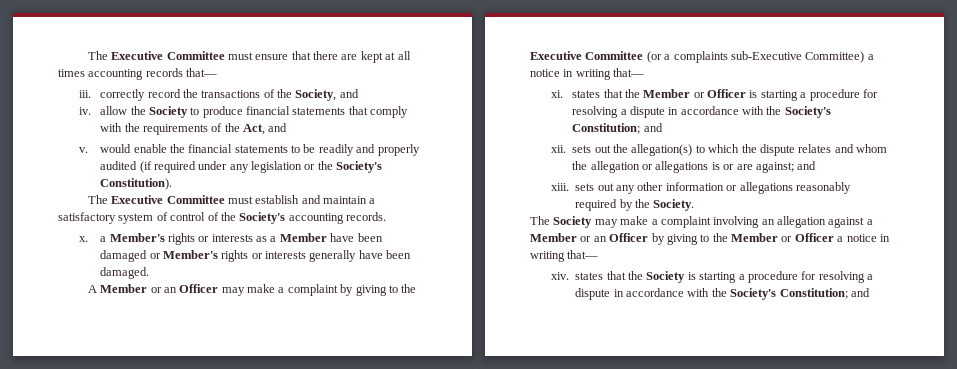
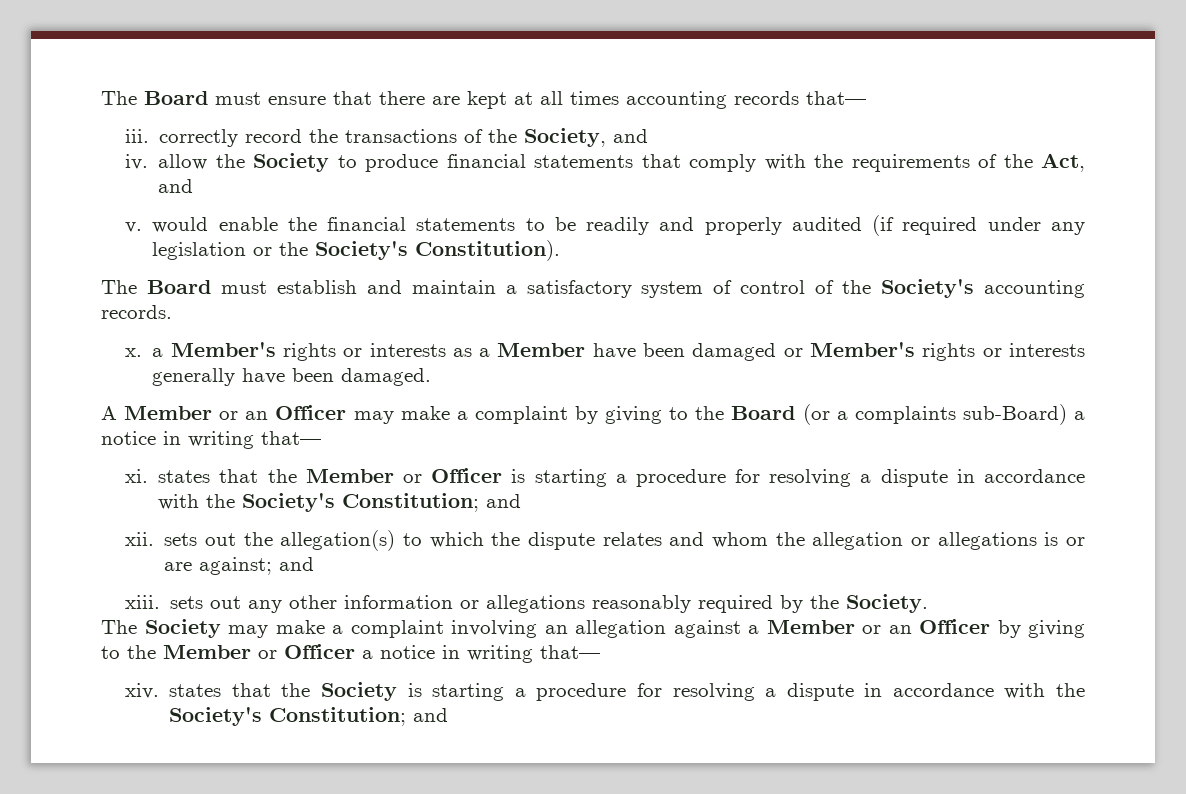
[87,51,225,60] The Executive Committee -> [101,91,208,105] The Board
[111,195,225,204] Executive Committee -> [146,280,211,294] Board
[530,51,644,60] Executive Committee -> [731,406,796,420] Board
[730,51,865,63] sub-Executive Committee) -> [962,404,1067,425] sub-Board)

